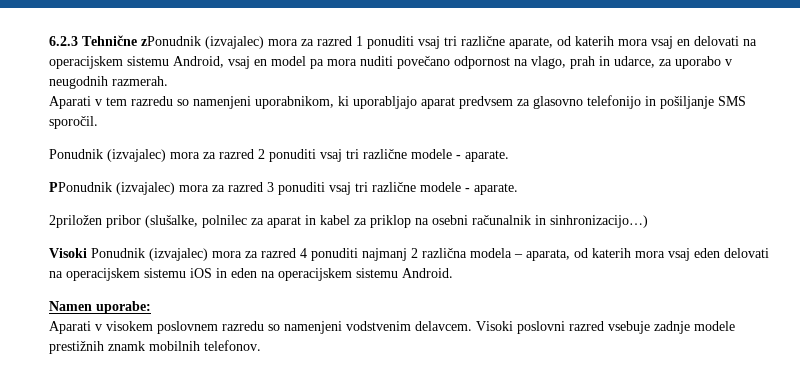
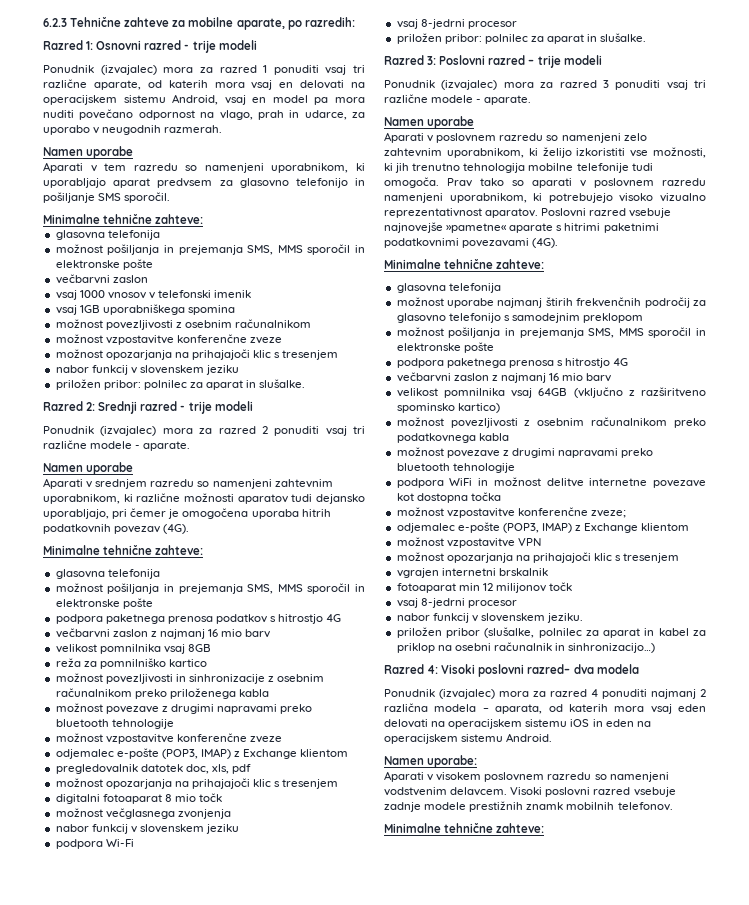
[141,36,201,46] zPonudnik -> [124,17,355,30] [43,40,257,53] [43,65,94,73] zahteve za mobilne aparate, po razredih: // Razred 1: Osnovni razred - trije modeli // Ponudnik
(168, 81) none -> [43,146,134,159] // Namen uporabe
(98, 122) none -> [43,214,204,224] [55,230,160,240] [55,244,365,255] [55,259,153,270] [55,274,148,284] [55,290,252,300] [55,304,235,315] [55,319,312,330] [55,334,282,345] [55,349,339,360] [55,365,240,375] [55,379,306,390] [43,401,253,414] // Minimalne tehnične zahteve: // glasovna telefonija // možnost pošiljanja in prejemanja SMS, MMS sporočil in elektronske pošte // večbarvni zaslon // vsaj 1000 vnosov v telefonski imenik // vsaj 1GB uporabniškega spomina // možnost povezljivosti z osebnim računalnikom // možnost vzpostavitve konferenčne zveze // možnost opozarjanja na prihajajoči klic s tresenjem // nabor funkcij v slovenskem jeziku // priložen pribor: polnilec za aparat in slušalke. // Razred 2: Srednji razred - trije modeli
[49,182,112,192] PPonudnik -> [43,462,134,475] [43,478,333,489] [43,493,365,504] [43,508,331,519] [43,524,190,534] [43,545,204,555] [55,569,160,579] [55,583,365,594] [55,598,153,609] [55,614,342,624] [55,628,271,639] [55,644,211,654] [55,658,207,669] [55,673,325,684] [55,688,269,699] [55,703,313,714] [55,719,174,729] [55,733,282,744] [55,748,349,759] [55,764,252,774] [55,778,339,789] [55,793,223,804] [55,808,231,819] [55,824,240,834] [55,839,134,849] [396,19,517,29] [396,33,647,44] [384,55,602,68] [384,80,435,88] Namen uporabe // Aparati v srednjem razredu so namenjeni zahtevnim uporabnikom, ki različne možnosti aparatov tudi dejansko uporabljajo, pri čemer je omogočena uporaba hitrih podatkovnih povezav (4G). // Minimalne tehnične zahteve: // glasovna telefonija // možnost pošiljanja in prejemanja SMS, MMS sporočil in elektronske pošte // podpora paketnega prenosa podatkov s hitrostjo 4G // večbarvni zaslon z najmanj 16 mio barv // velikost pomnilnika vsaj 8GB // reža za pomnilniško kartico // možnost povezljivosti in sinhronizacije z osebnim računalnikom preko priloženega kabla // možnost povezave z drugimi napravami preko bluetooth tehnologije // možnost vzpostavitve konferenčne zveze // odjemalec e-pošte (POP3, IMAP) z Exchange klientom // pregledovalnik datotek doc, xls, pdf // možnost opozarjanja na prihajajoči klic s tresenjem // digitalni fotoaparat 8 mio točk // možnost večglasnega zvonjenja // nabor funkcij v slovenskem jeziku // podpora Wi-Fi // vsaj 8-jedrni procesor // priložen pribor: polnilec za aparat in slušalke. // Razred 3: Poslovni razred – trije modeli // Ponudnik
[49,215,102,228] 2priložen -> [384,116,475,129] [384,132,647,143] [384,147,706,158] [384,163,653,173] [384,177,706,188] [384,193,706,203] [384,208,672,218] [384,222,659,233] [384,238,559,248] [384,259,545,269] [396,283,501,293] [396,297,706,308] [396,313,644,323] [396,327,706,338] [396,342,494,353] [396,358,629,368] [396,372,612,383] [396,387,706,398] [396,403,500,413] [396,417,706,428] [396,433,509,443] [396,447,654,458] [396,463,515,473] [396,477,706,488] [396,492,501,503] [396,507,626,518] [396,522,690,533] [396,537,541,548] [396,552,680,563] [396,568,548,578] [396,582,573,593] [396,598,517,608] [396,613,584,623] [396,627,442,638] Namen uporabe // Aparati v poslovnem razredu so namenjeni zelo zahtevnim uporabnikom, ki želijo izkoristiti vse možnosti, ki jih trenutno tehnologija mobilne telefonije tudi omogoča. Prav tako so aparati v poslovnem razredu namenjeni uporabnikom, ki potrebujejo visoko vizualno reprezentativnost aparatov. Poslovni razred vsebuje najnovejše »pametne« aparate s hitrimi paketnimi podatkovnimi povezavami (4G). // Minimalne tehnične zahteve: // glasovna telefonija // možnost uporabe najmanj štirih frekvenčnih področij za glasovno telefonijo s samodejnim preklopom // možnost pošiljanja in prejemanja SMS, MMS sporočil in elektronske pošte // podpora paketnega prenosa s hitrostjo 4G // večbarvni zaslon z najmanj 16 mio barv // velikost pomnilnika vsaj 64GB (vključno z razširitveno spominsko kartico) // možnost povezljivosti z osebnim računalnikom preko podatkovnega kabla // možnost povezave z drugimi napravami preko bluetooth tehnologije // podpora WiFi in možnost delitve internetne povezave kot dostopna točka // možnost vzpostavitve konferenčne zveze; // odjemalec e-pošte (POP3, IMAP) z Exchange klientom // možnost vzpostavitve VPN // možnost opozarjanja na prihajajoči klic s tresenjem // vgrajen internetni brskalnik // fotoaparat min 12 milijonov točk // vsaj 8-jedrni procesor // nabor funkcij v slovenskem jeziku. // priložen
[49,248,87,258] Visoki -> [384,664,639,677] Razred 4: Visoki poslovni razred– dva modela //
(261, 345) none -> [384,823,545,833] // Minimalne tehnične zahteve:

